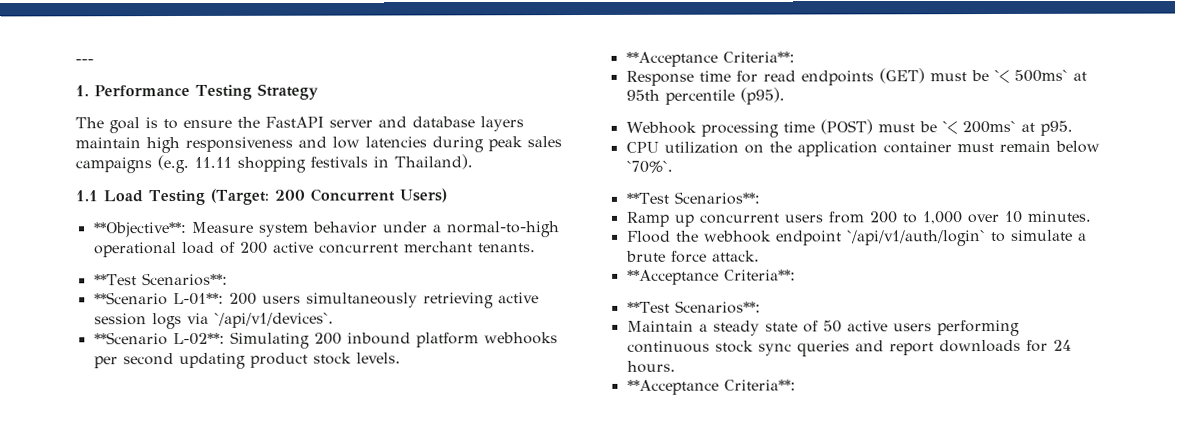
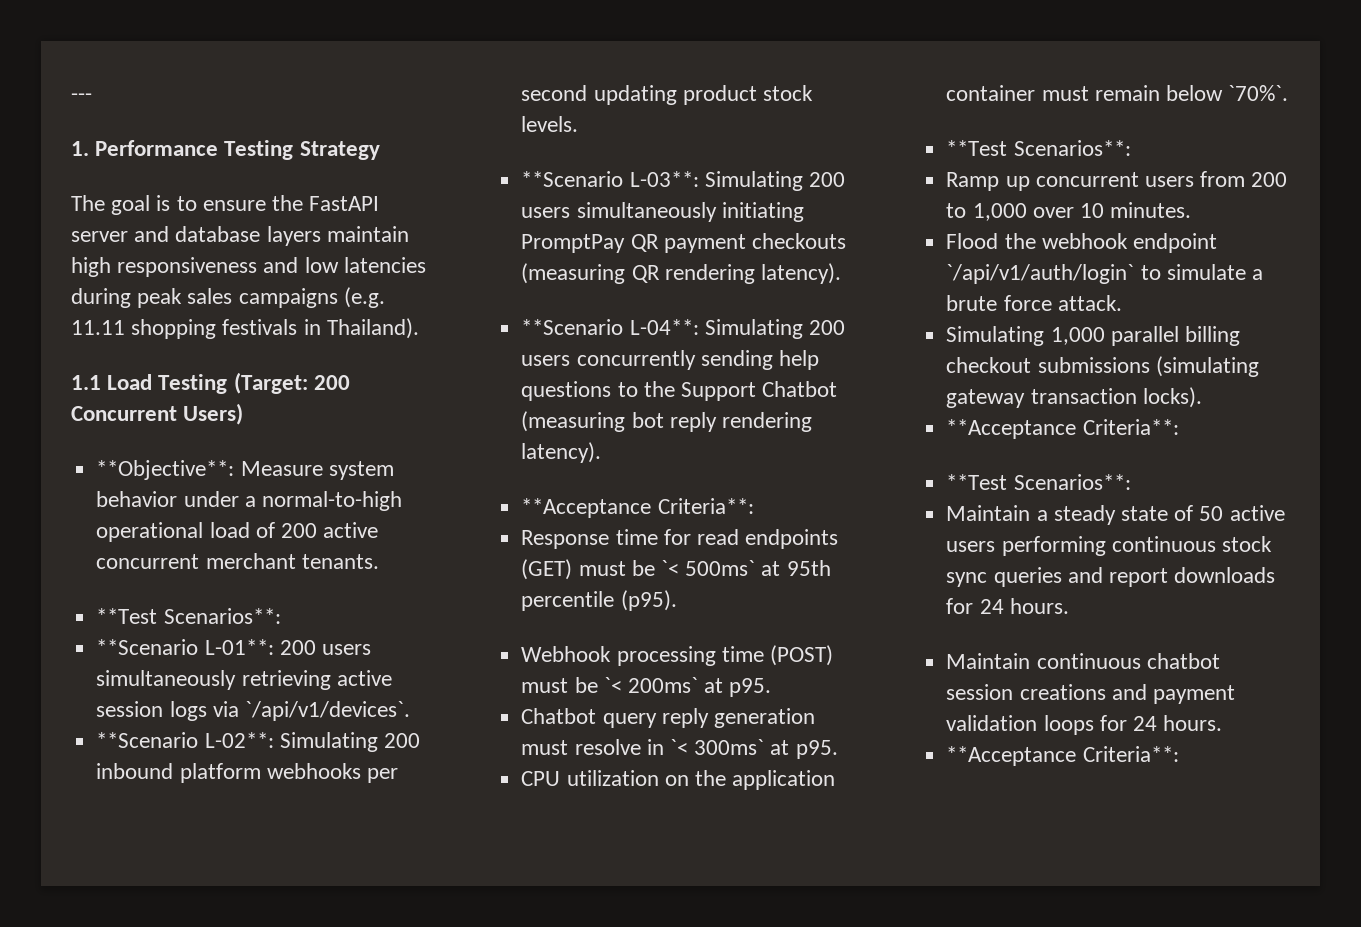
(401, 358) none -> [521,171,845,191] [521,202,804,222] [521,233,846,253] [521,263,841,284] [521,319,845,339] [521,350,819,370] [521,381,838,401] [521,411,812,432] [521,442,602,463] // **Scenario L-03**: Simulating 200 users simultaneously initiating PromptPay QR payment checkouts (measuring QR rendering latency). // **Scenario L-04**: Simulating 200 users concurrently sending help questions to the Support Chatbot (measuring bot reply rendering latency).
(1073, 128) none -> [521,708,815,728] [521,739,838,759] // Chatbot query reply generation must resolve in `< 300ms` at p95.
(760, 256) none -> [946,326,1240,346] [946,356,1259,377] [946,387,1202,408] // Simulating 1,000 parallel billing checkout submissions (simulating gateway transaction locks).
(676, 366) none -> [946,653,1220,669] [946,684,1235,704] [946,715,1223,735] // Maintain continuous chatbot session creations and payment validation loops for 24 hours.

